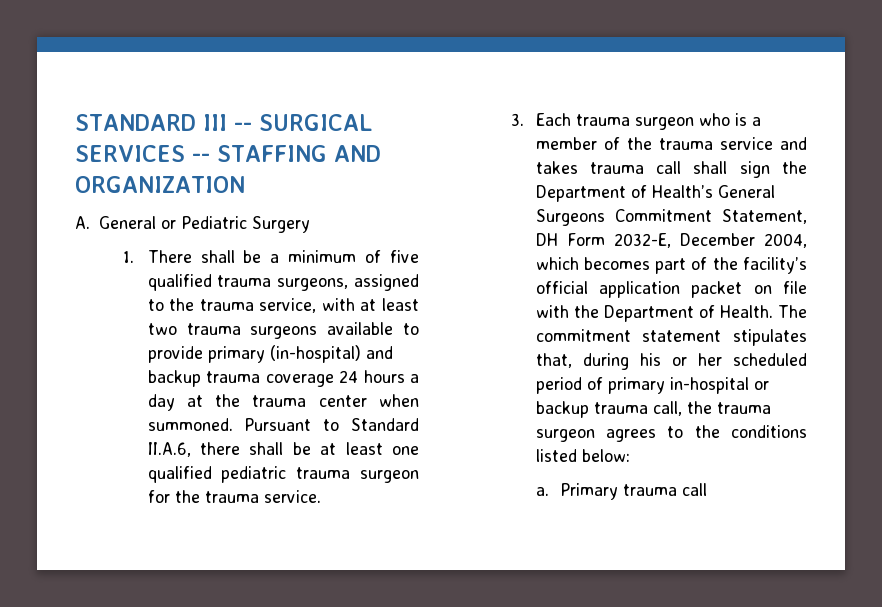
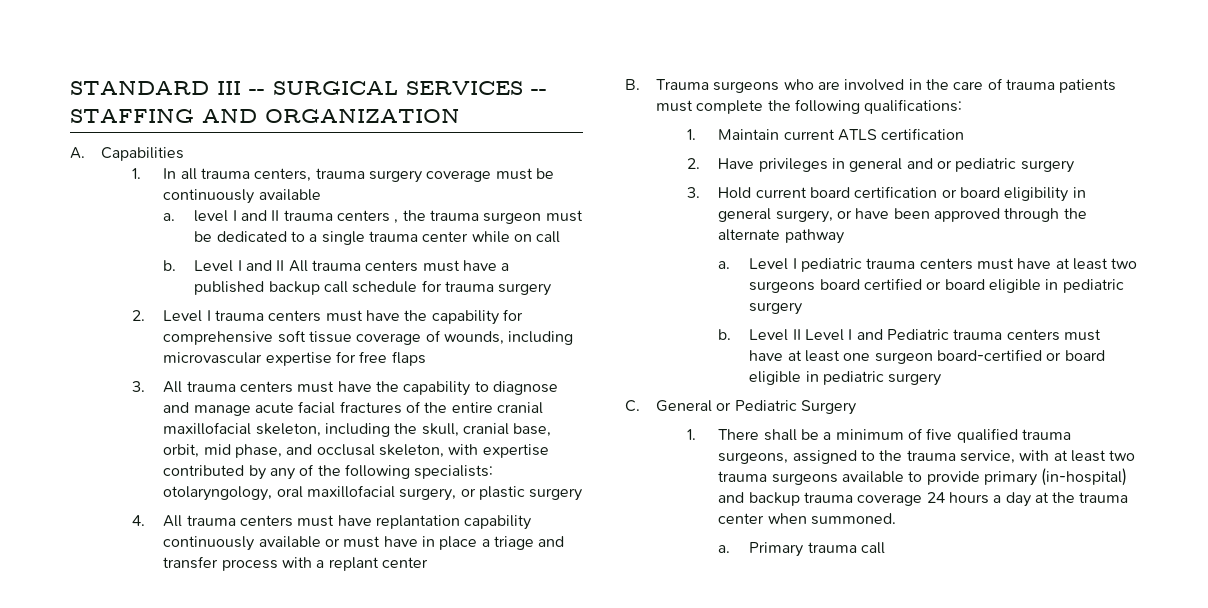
(90, 222) none -> [101,147,185,161] [132,168,554,183] [163,189,321,204] [163,210,583,224] [194,231,561,245] [163,260,510,272] [194,280,552,296] [132,309,523,325] [163,330,574,345] [163,351,426,366] [132,381,558,396] [163,401,543,416] [163,422,552,437] [163,444,549,458] [163,464,494,480] [163,485,583,501] [132,515,532,530] [163,536,565,551] [163,556,428,571] [625,78,1117,93] [656,99,963,114] [687,128,965,141] [687,158,1074,173] [687,186,1086,202] [718,208,1087,223] [718,229,844,244] [718,258,1138,272] [749,278,1124,293] [749,302,803,315] [718,329,1101,341] [749,349,1105,364] [749,371,942,386] [625,400,640,412] Capabilities // 1. In all trauma centers, trauma surgery coverage must be continuously available // a. level I and II trauma centers , the trauma surgeon must be dedicated to a single trauma center while on call // b. Level I and II All trauma centers must have a published backup call schedule for trauma surgery // 2. Level I trauma centers must have the capability for comprehensive soft tissue coverage of wounds, including microvascular expertise for free flaps // 3. All trauma centers must have the capability to diagnose and manage acute facial fractures of the entire cranial maxillofacial skeleton, including the skull, cranial base, orbit, mid phase, and occlusal skeleton, with expertise contributed by any of the following specialists: otolaryngology, oral maxillofacial surgery, or plastic surgery // 4. All trauma centers must have replantation capability continuously available or must have in place a triage and transfer process with a replant center // B. Trauma surgeons who are involved in the care of trauma patients must complete the following qualifications: // 1. Maintain current ATLS certification // 2. Have privileges in general and or pediatric surgery // 3. Hold current board certification or board eligibility in general surgery, or have been approved through the alternate pathway // a. Level I pediatric trauma centers must have at least two surgeons board certified or board eligible in pediatric surgery // b. Level II Level I and Pediatric trauma centers must have at least one surgeon board-certified or board eligible in pediatric surgery // C.
[244,418,419,431] [147,442,419,457] [147,466,419,483] [147,490,321,503] [511,113,761,130] [535,137,807,150] [535,161,807,178] [535,185,775,202] [535,209,807,226] [535,233,807,248] [535,257,807,274] [535,281,807,298] [535,305,807,322] [535,329,807,346] [535,353,807,370] [535,377,769,394] [535,401,771,418] [535,425,807,442] [535,449,630,462] Pursuant to Standard II.A.6, there shall be at least one qualified pediatric trauma surgeon for the trauma service. // 3. Each trauma surgeon who is a member of the trauma service and takes trauma call shall sign the Department of Health’s General Surgeons Commitment Statement, DH Form 2032-E, December 2004, which becomes part of the facility’s official application packet on file with the Department of Health. The commitment statement stipulates that, during his or her scheduled period of primary in-hospital or backup trauma call, the trauma surgeon agrees to the conditions listed below: -> (896, 519) none

